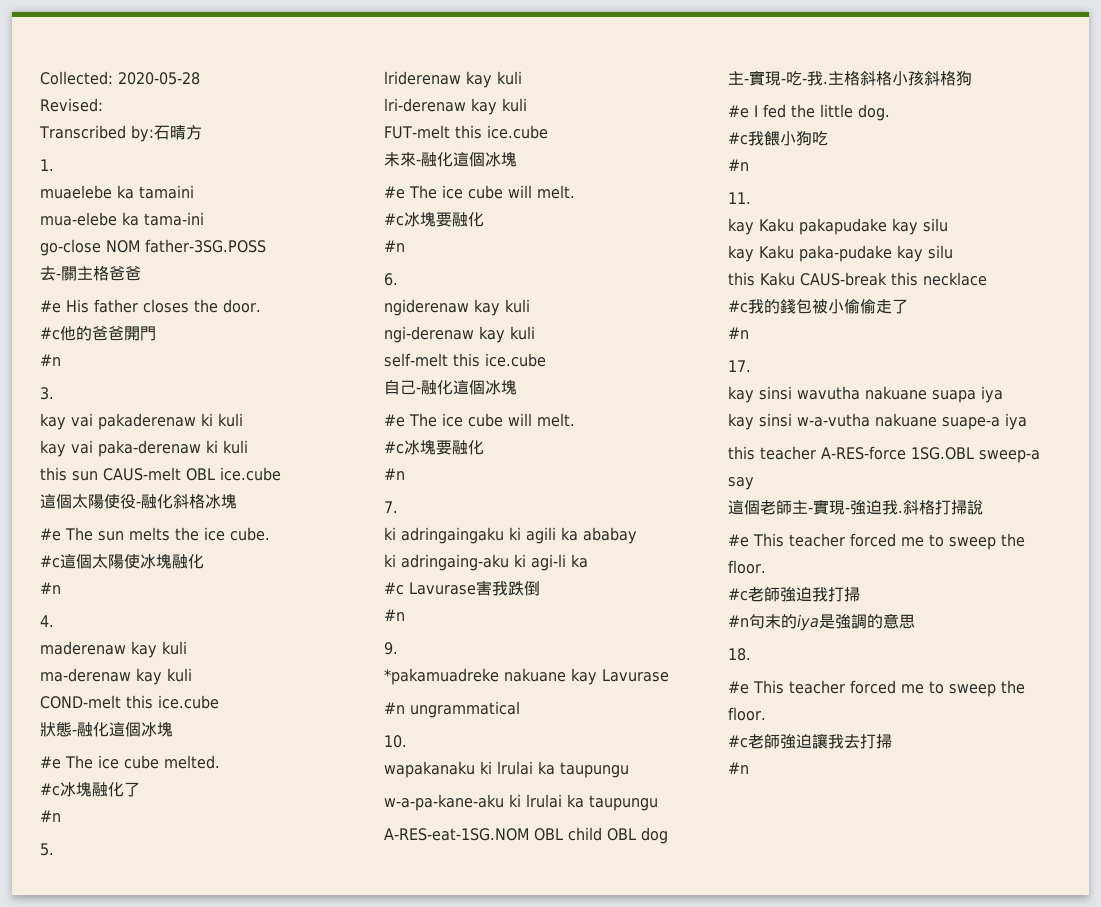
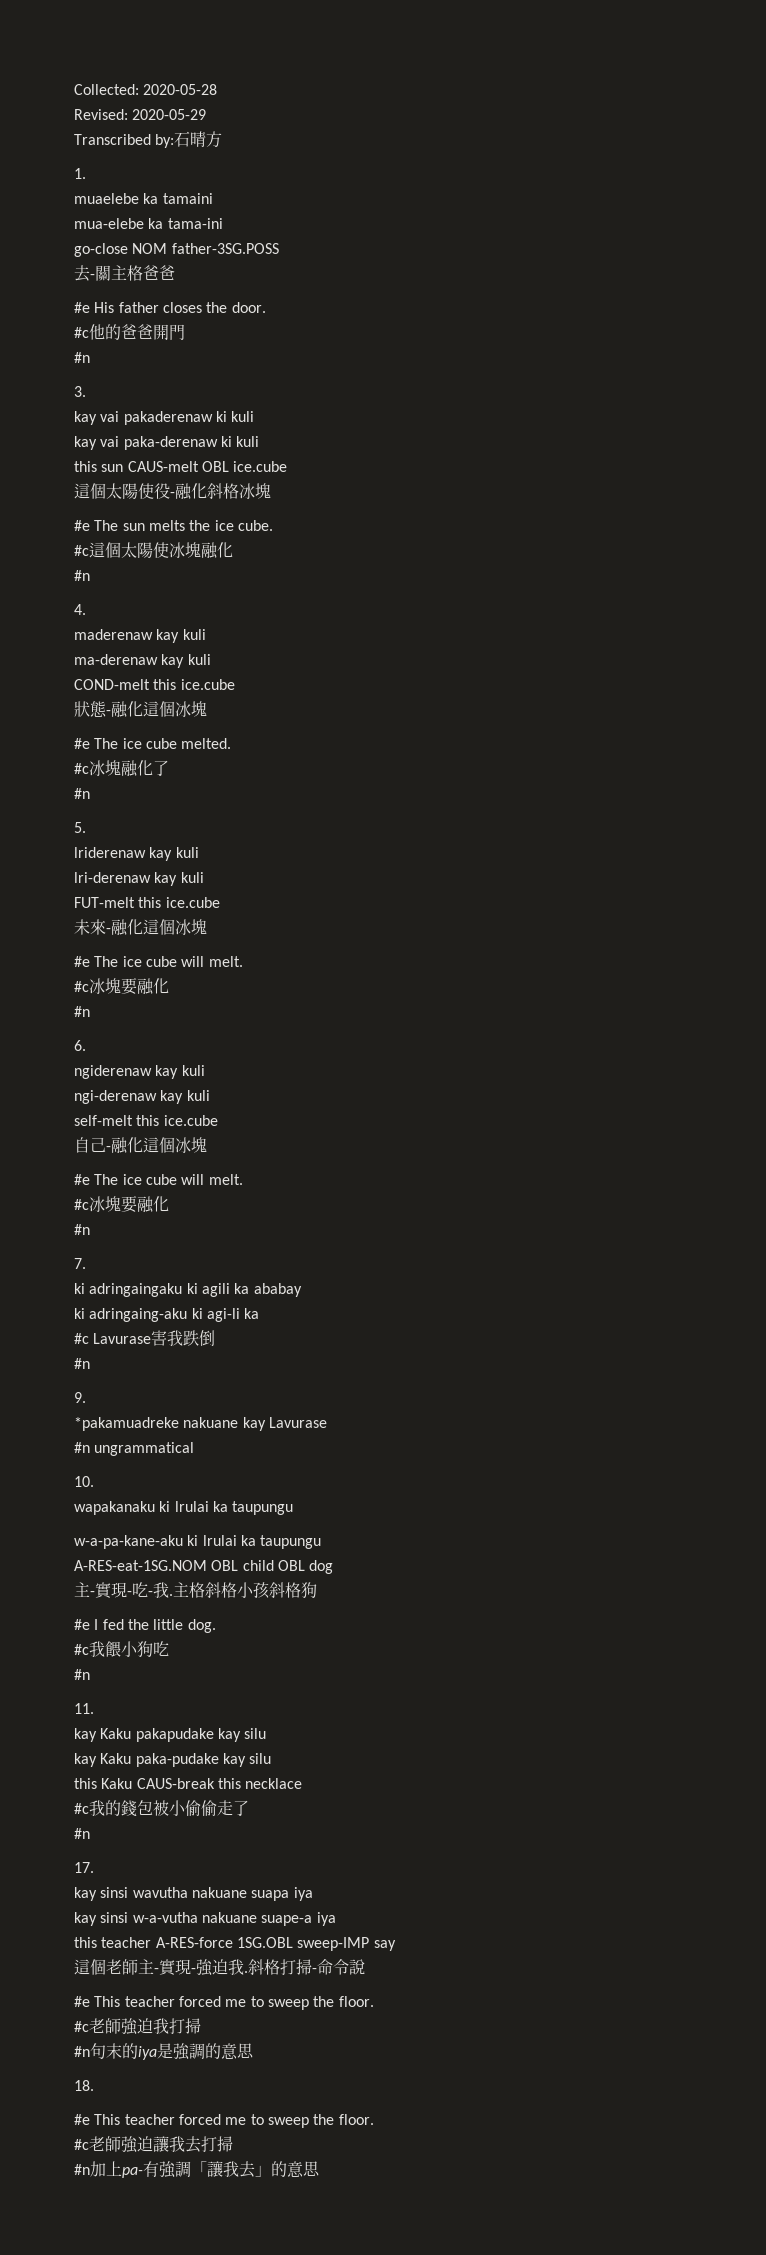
(103, 105) none -> [132,109,207,120] 2020-05-29
[979,450,1040,463] sweep-a -> [297,1937,370,1951] sweep-IMP
(967, 507) none -> [312,1959,349,1975] -命令
(749, 768) none -> [90,2161,320,2178] 加上pa-有強調「讓我去」的意思

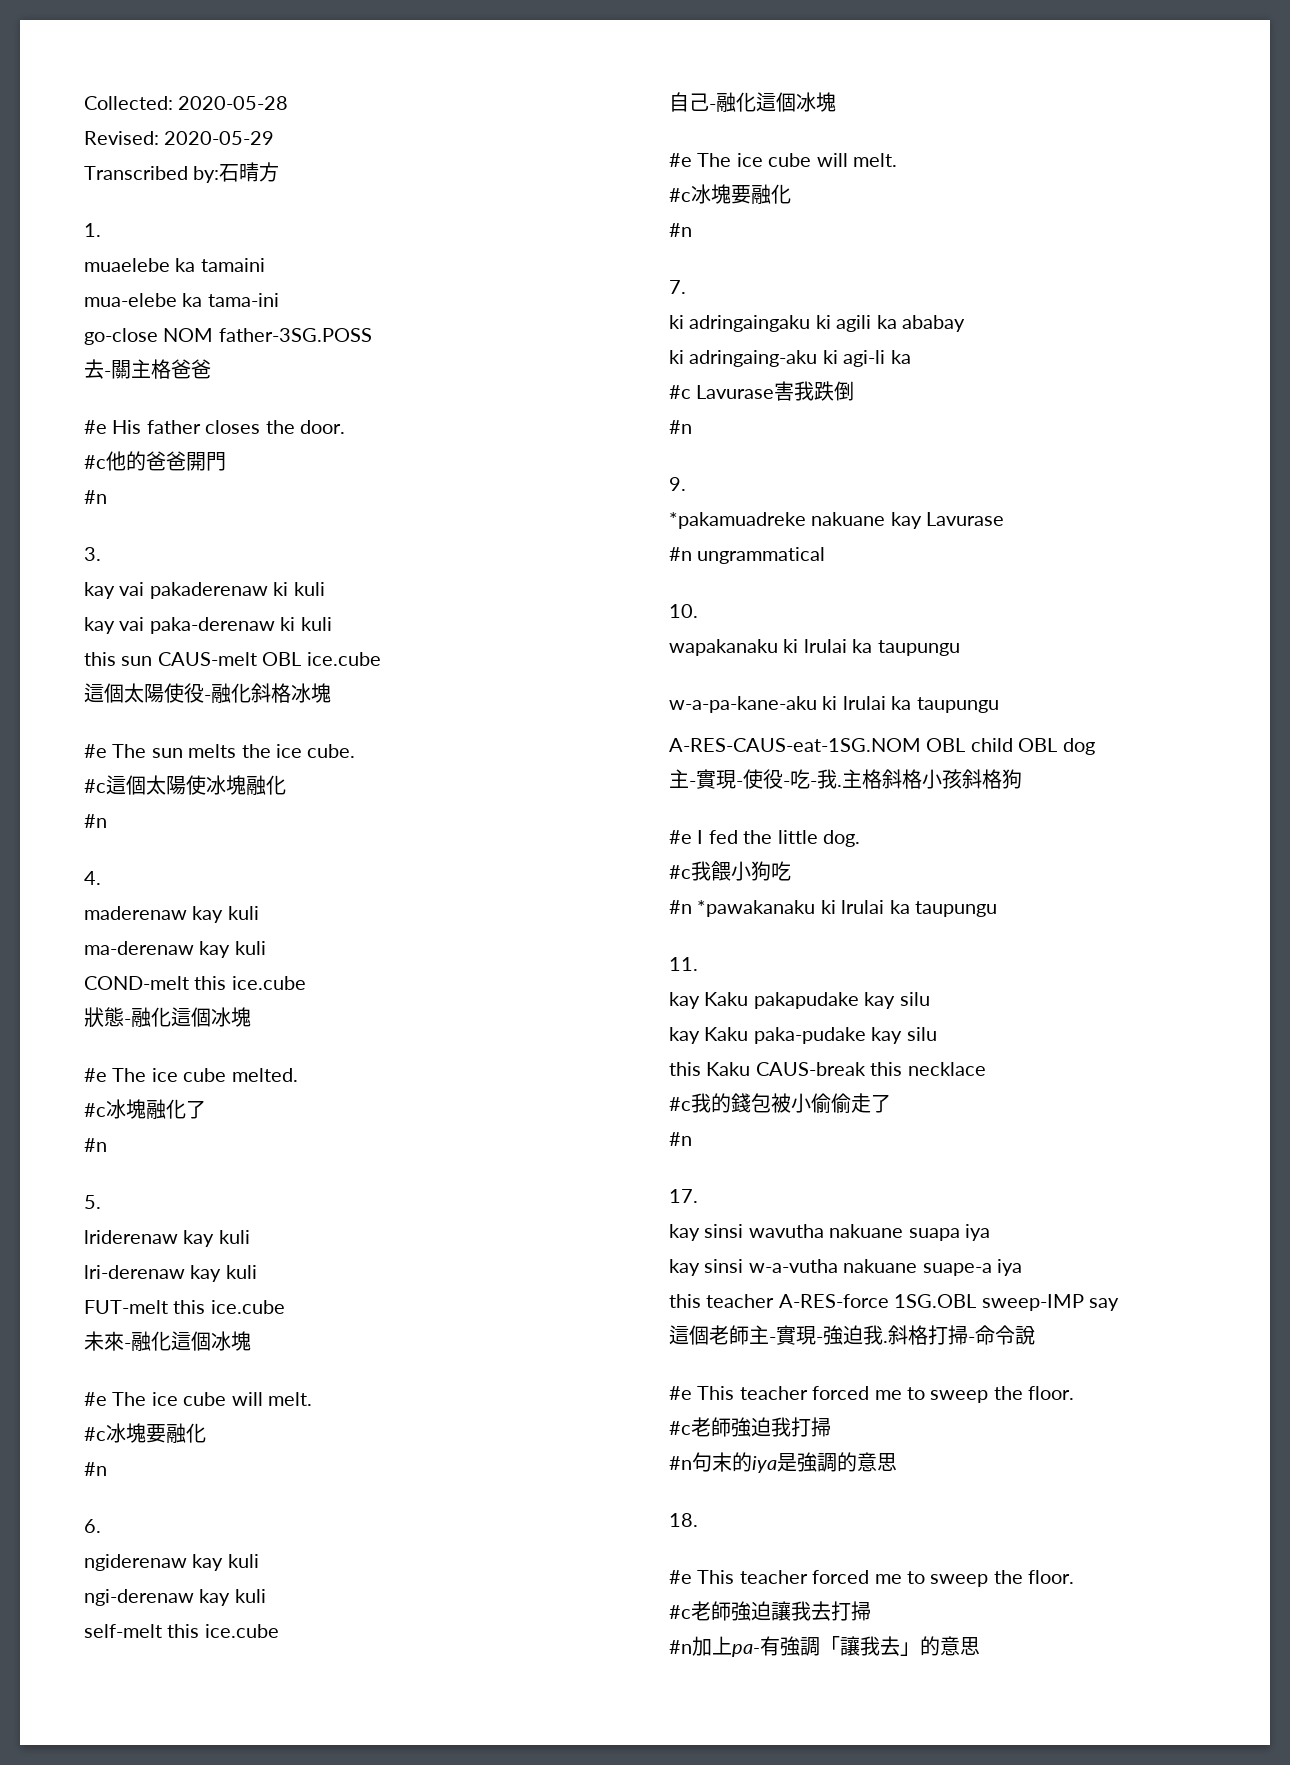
[74,1560,207,1571] A-RES-eat-1SG.NOM -> [669,738,921,752] A-RES-CAUS-eat-1SG.NOM
(132, 1593) none -> [743,769,790,789] 使役-
(90, 1674) none -> [697,900,997,917] *pawakanaku ki lrulai ka taupungu

